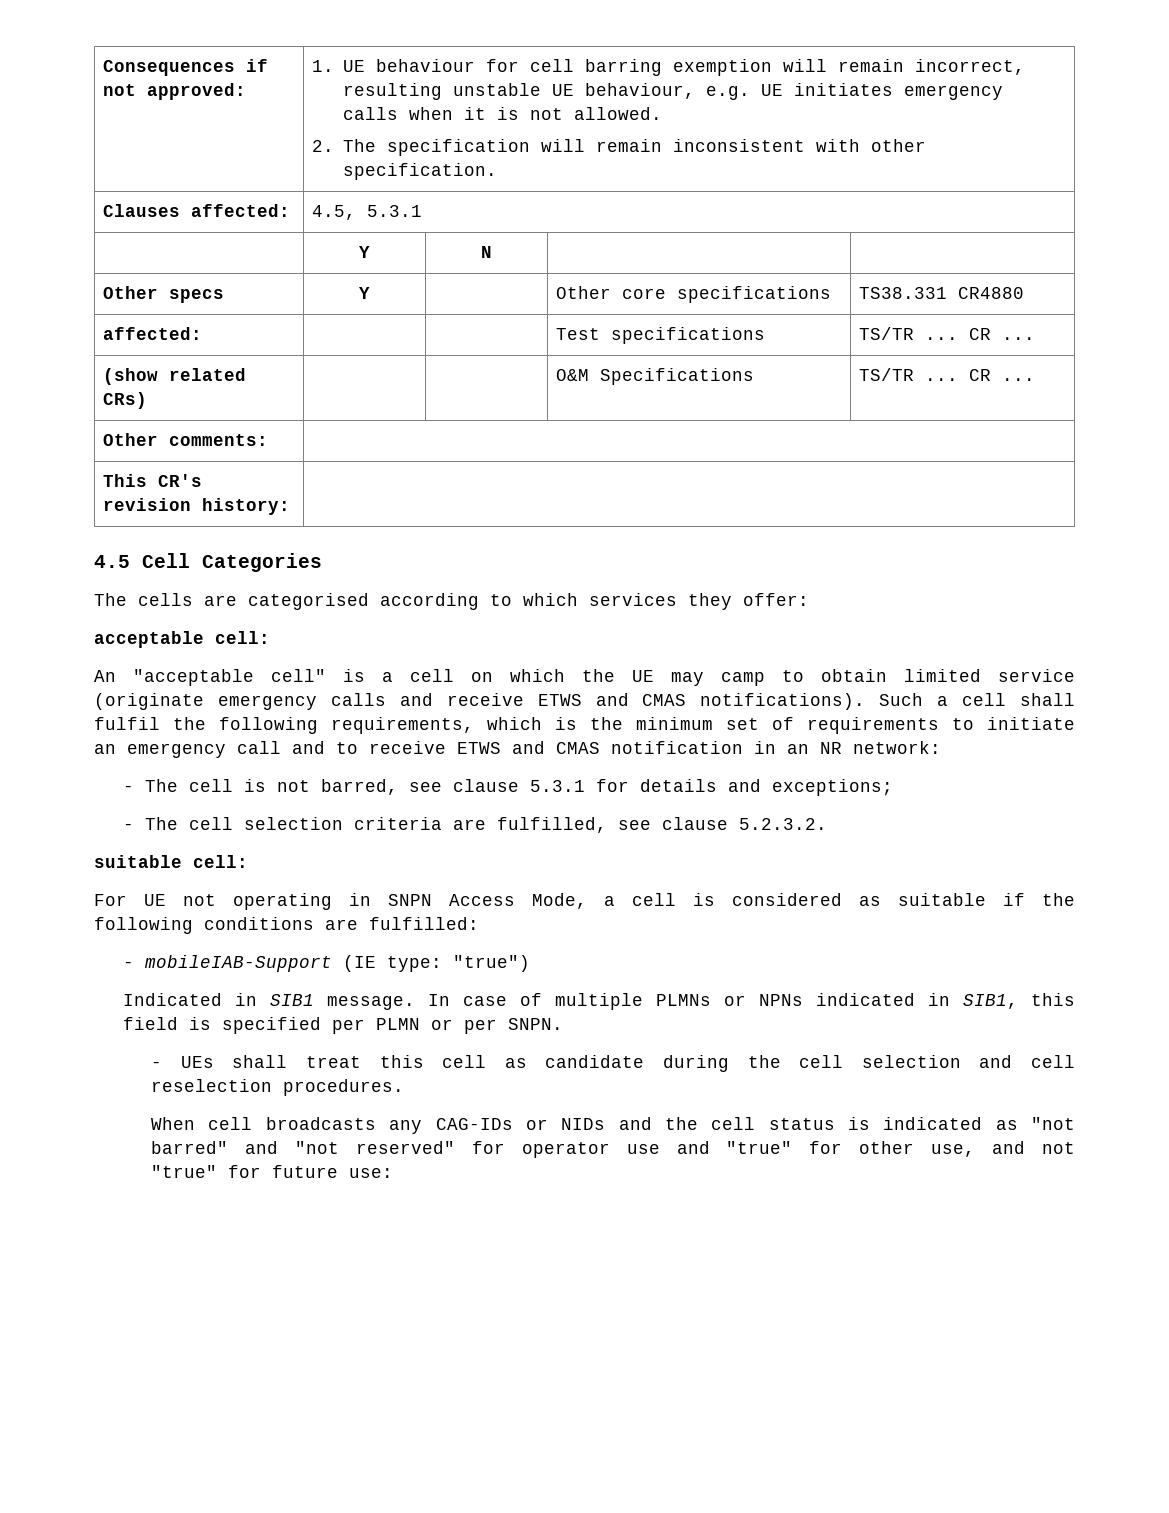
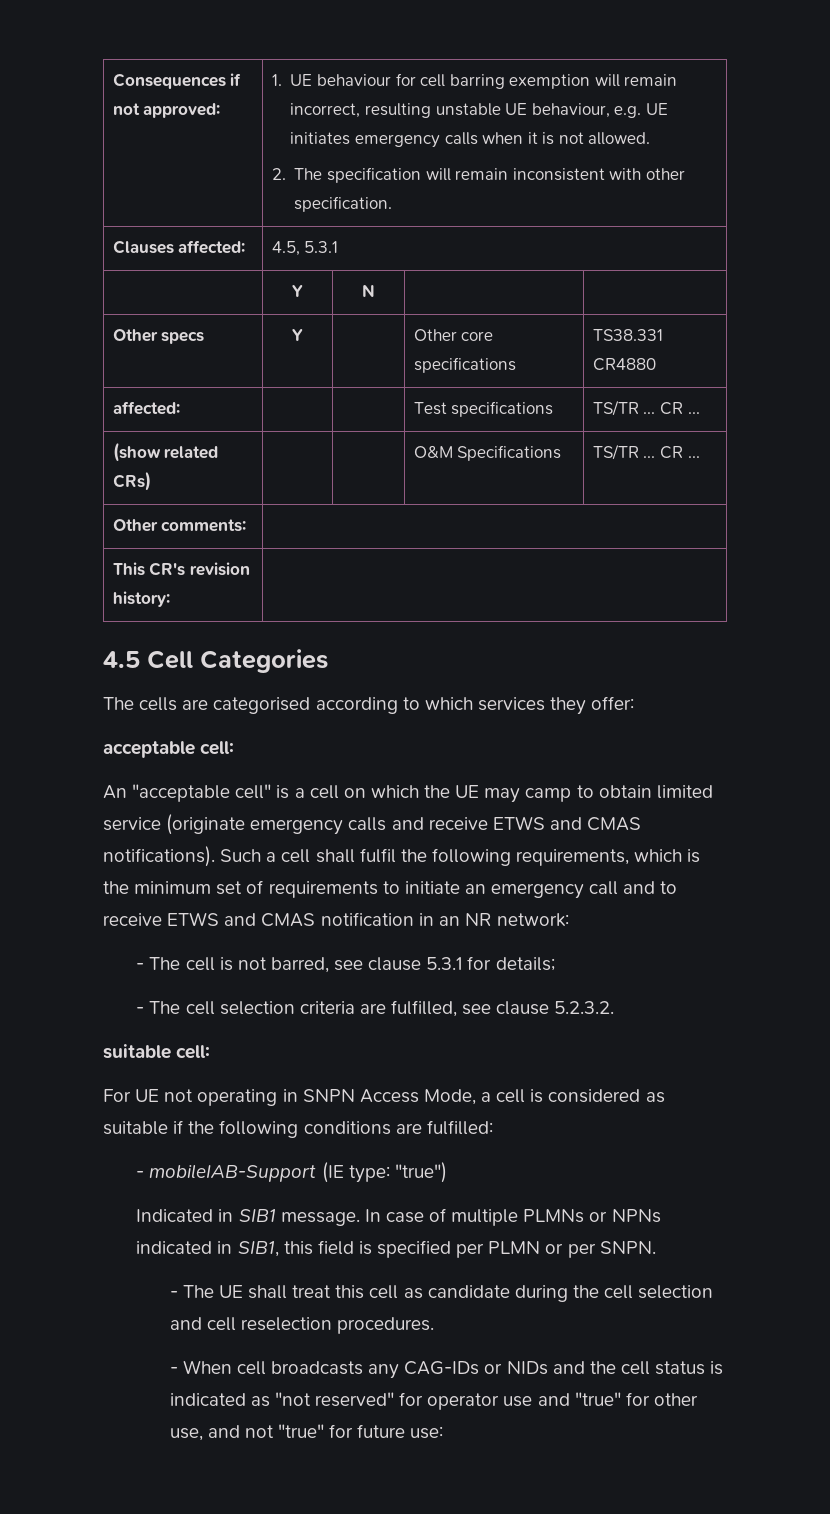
[639,779,893,796] details and exceptions; -> [495,957,555,971] details;
[180,1056,214,1068] UEs -> [182,1285,243,1298] The UE
(405, 1087) none -> [169,1367,178,1374] -
[151,1141,339,1154] barred" and "not -> (311, 1399) none

